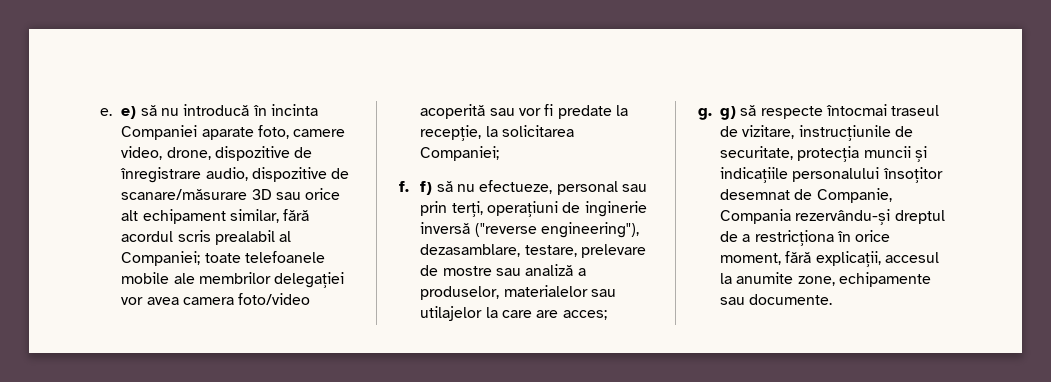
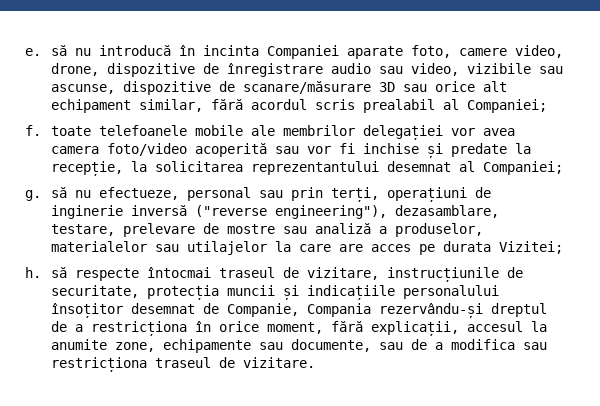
[121,106,137,119] e) -> (41, 52) none
[205,167,248,181] audio, -> [330,63,563,76] [50,84,115,94] audio sau video, vizibile sau ascunse,
(201, 258) none -> [25,125,41,136] // f.
(554, 110) none -> [362,143,443,158] inchise și
[420,146,500,161] [399,181,433,195] Companiei; // f. f) -> [250,161,563,175] [25,190,41,201] reprezentantului desemnat al Companiei; // g.
[562,310,607,320] [698,106,736,120] acces; // g. g) -> [370,241,563,255] [25,267,41,278] acces pe durata Vizitei; // h.
[749,294,833,305] documente. -> [290,339,547,352] [50,357,315,372] documente, sau de a modifica sau restricționa traseul de vizitare.

